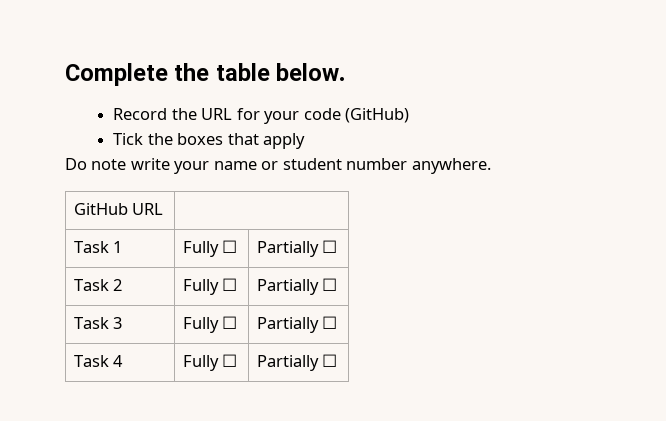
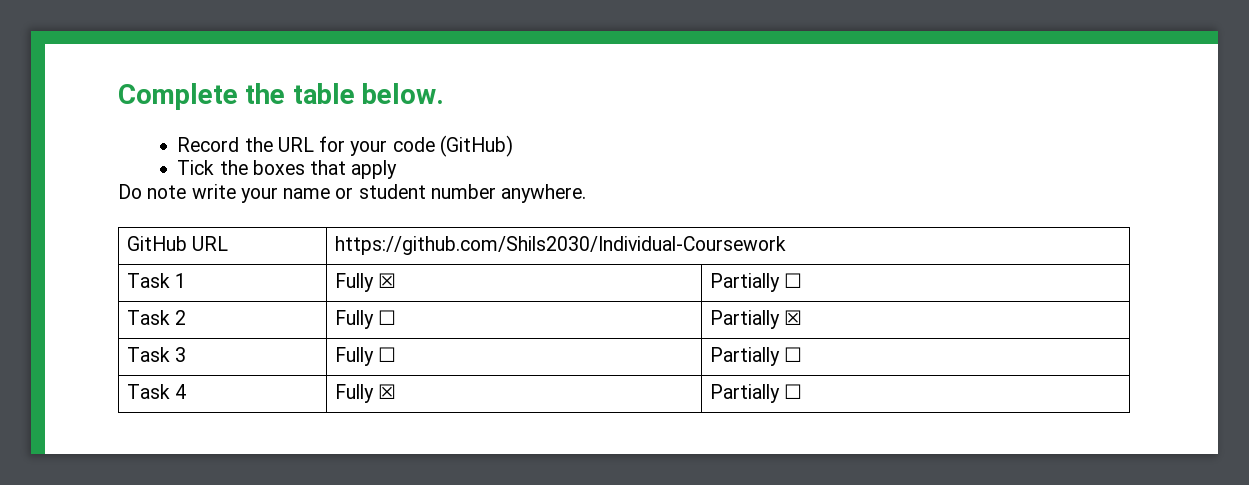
(164, 209) none -> [334,236,786,255] https://github.com/Shils2030/Individual-Coursework
[222,240,238,253] ☐ -> [378,273,397,288] ☒
[322,278,338,291] ☐ -> [784,310,803,325] ☒
[222,354,238,367] ☐ -> [378,384,397,399] ☒

